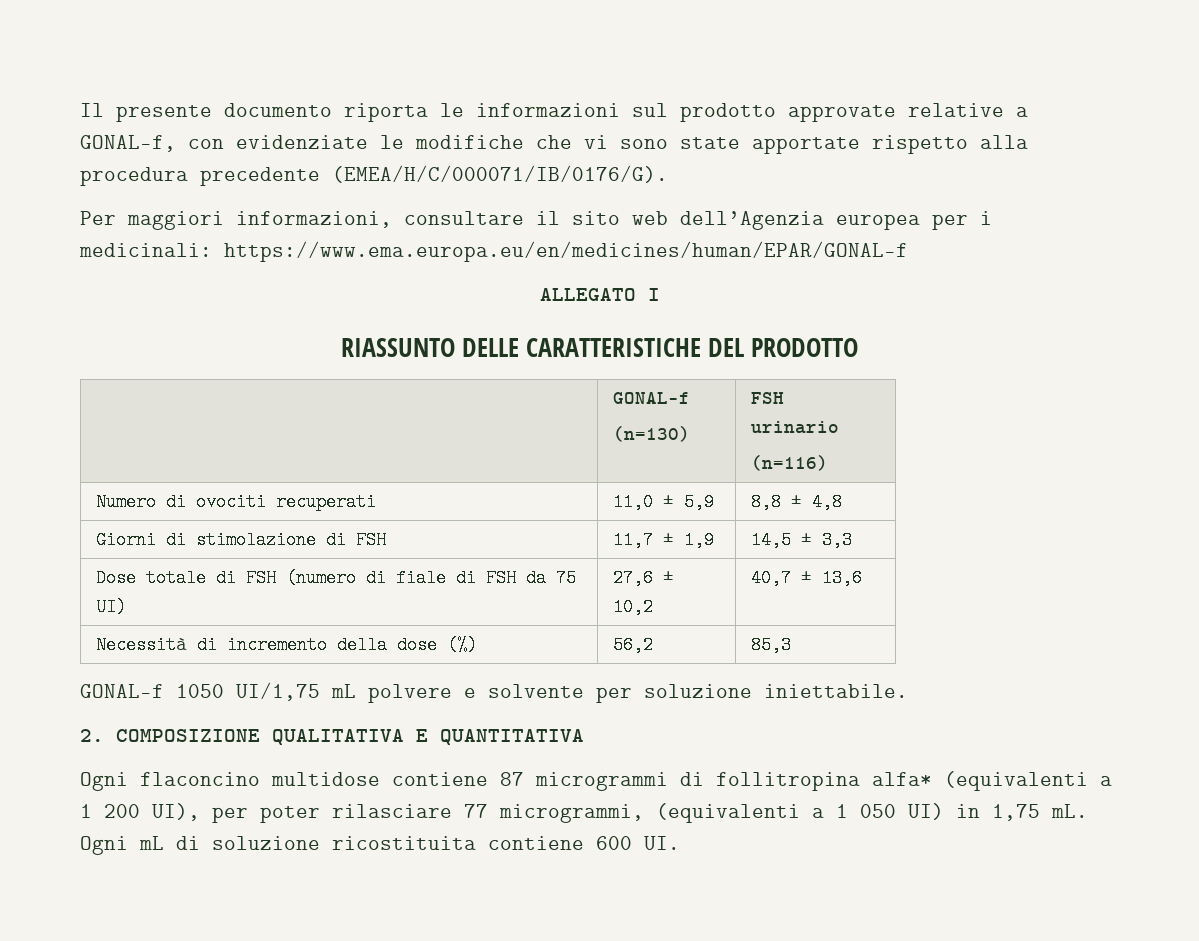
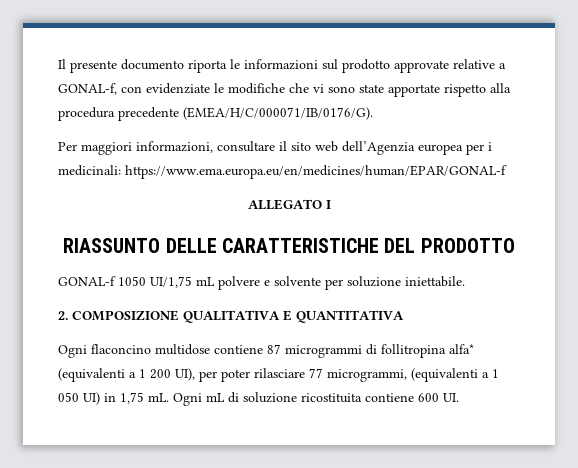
[612,392,690,404] [612,426,690,442] [750,392,784,404] [750,421,839,434] [750,455,828,471] [95,493,376,511] [612,493,714,511] [750,493,842,511] [95,531,386,549] [612,531,714,549] [750,531,852,549] [95,569,576,587] [95,598,126,616] [612,569,674,587] [612,598,653,616] [750,569,862,587] [95,636,477,654] [612,636,653,654] [750,636,791,654] // | GONAL-f // (n=130) | FSH urinario // (n=116) // Numero di ovociti recuperati | 11,0 ± 5,9 | 8,8 ± 4,8 // Giorni di stimolazione di FSH | 11,7 ± 1,9 | 14,5 ± 3,3 // Dose totale di FSH (numero di fiale di FSH da 75 UI) | 27,6 ± 10,2 | 40,7 ± 13,6 // Necessità di incremento della dose (%) | 56,2 | 85,3 -> (515, 245) none

